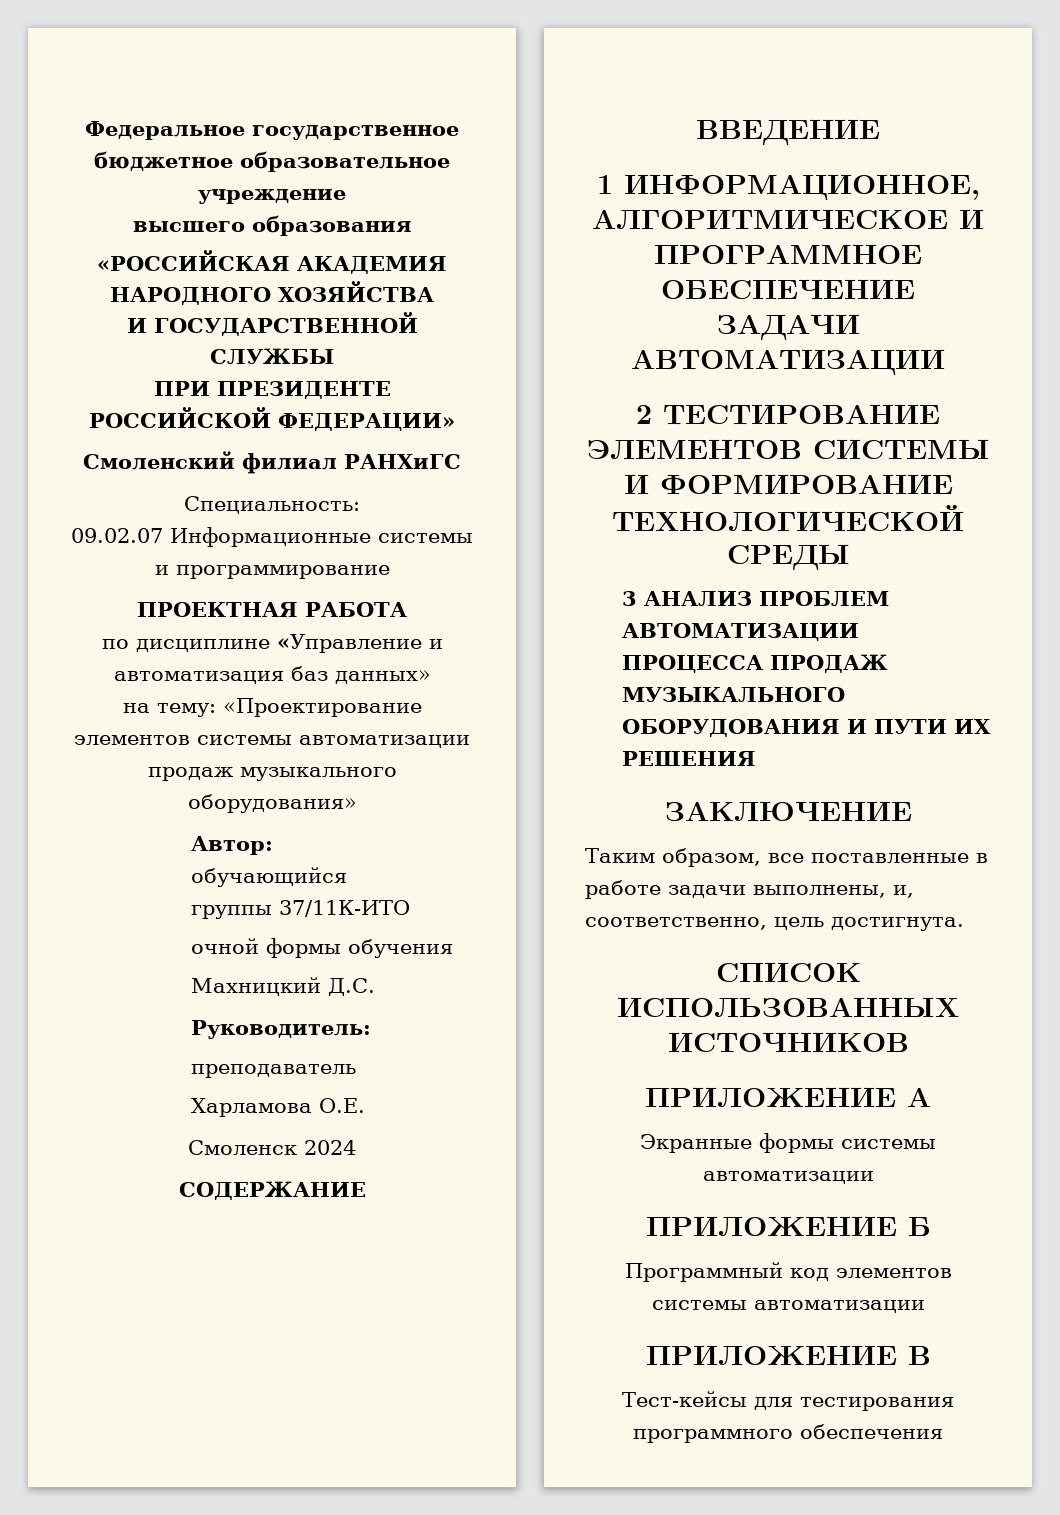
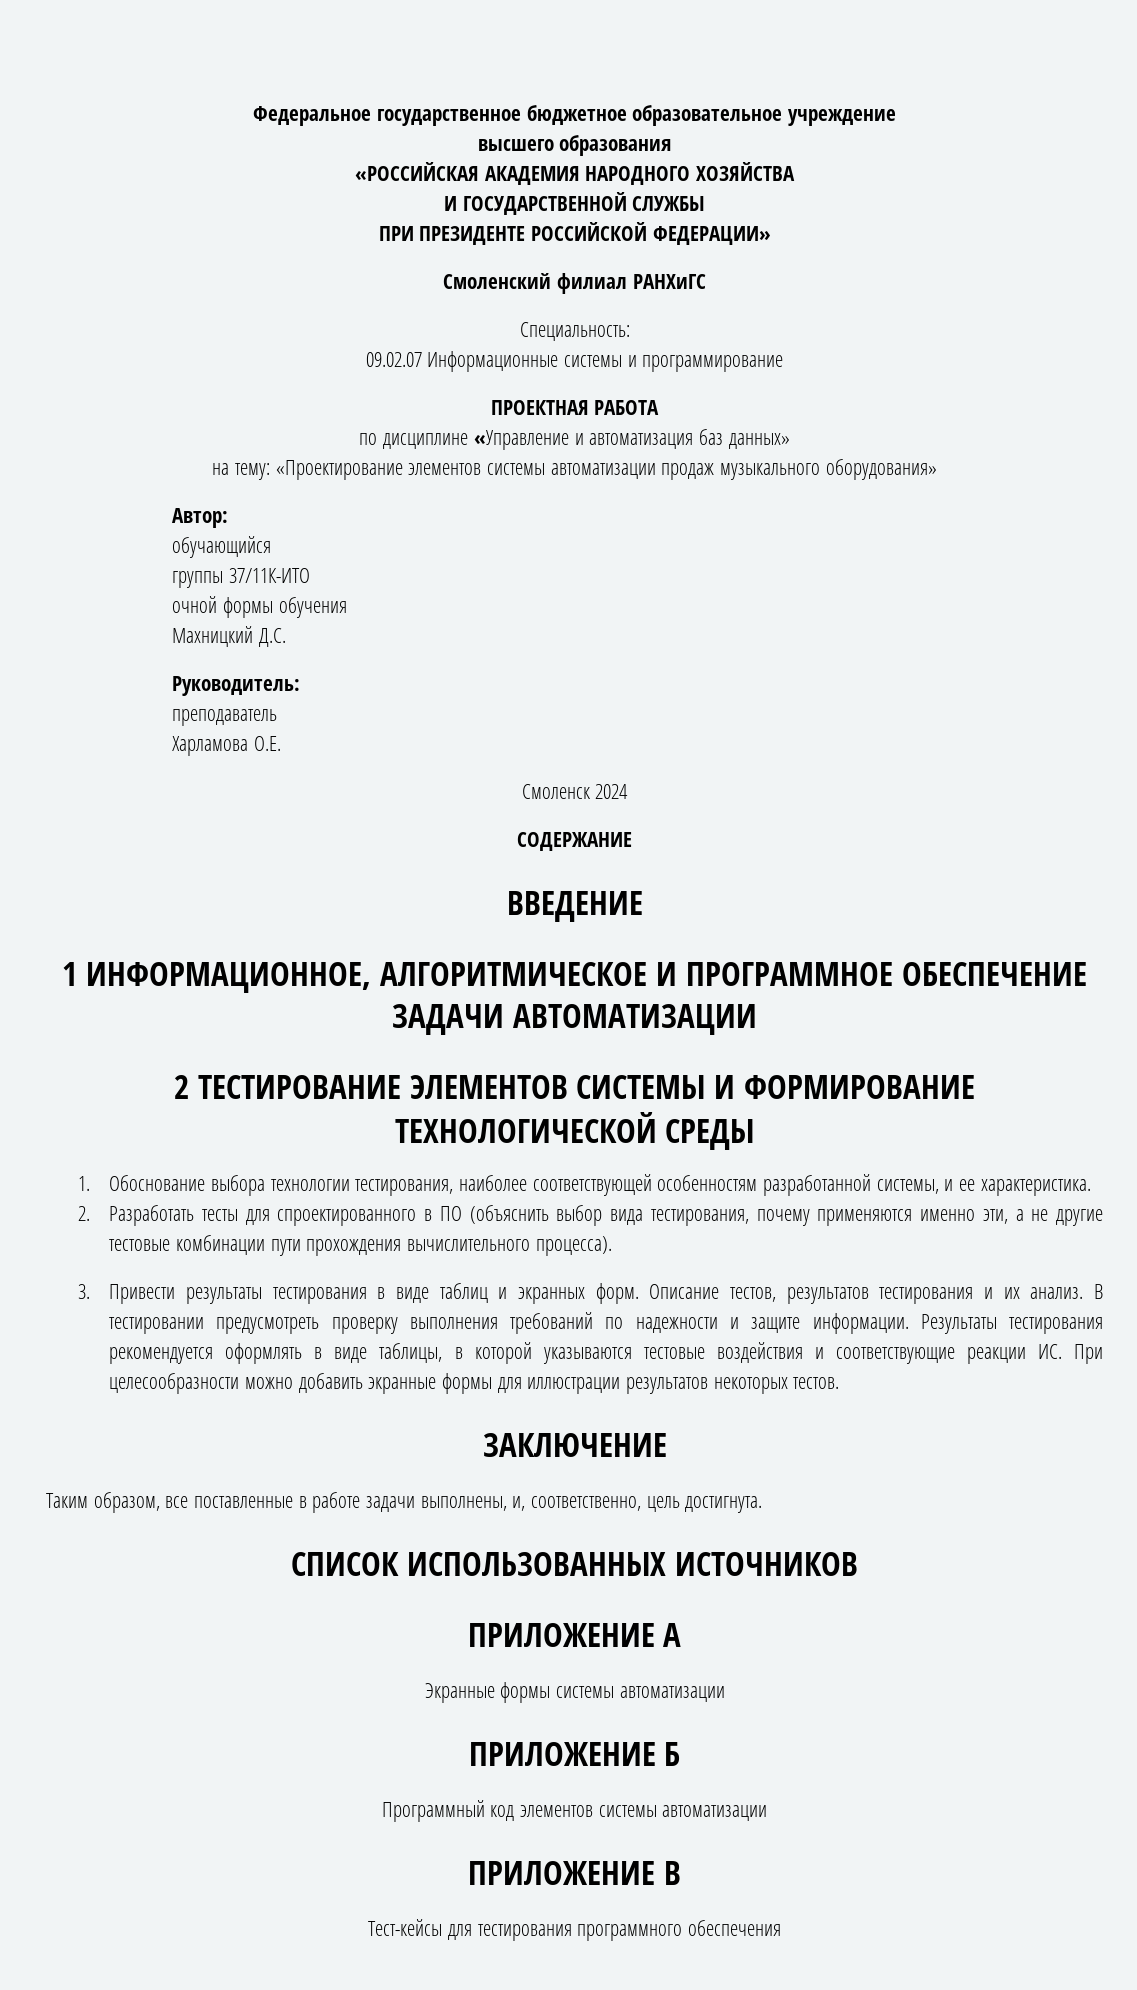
[621,591,889,606] [621,623,859,641] [621,654,888,673] [621,687,845,702] [621,719,991,737] [621,751,756,766] 3 АНАЛИЗ ПРОБЛЕМ АВТОМАТИЗАЦИИ ПРОЦЕССА ПРОДАЖ МУЗЫКАЛЬНОГО ОБОРУДОВАНИЯ И ПУТИ ИХ РЕШЕНИЯ -> [77,1174,1091,1196] [77,1205,1104,1226] [109,1235,612,1256] [77,1283,1104,1304] [109,1312,1104,1334] [109,1342,1103,1364] [109,1373,840,1394] 1. Обоснование выбора технологии тестирования, наиболее соответствующей особенностям разработанной системы, и ее характеристика. // 2. Разработать тесты для спроектированного в ПО (объяснить выбор вида тестирования, почему применяются именно эти, а не другие тестовые комбинации пути прохождения вычислительного процесса). // 3. Привести результаты тестирования в виде таблиц и экранных форм. Описание тестов, результатов тестирования и их анализ. В тестировании предусмотреть проверку выполнения требований по надежности и защите информации. Результаты тестирования рекомендуется оформлять в виде таблицы, в которой указываются тестовые воздействия и соответствующие реакции ИС. При целесообразности можно добавить экранные формы для иллюстрации результатов некоторых тестов.

